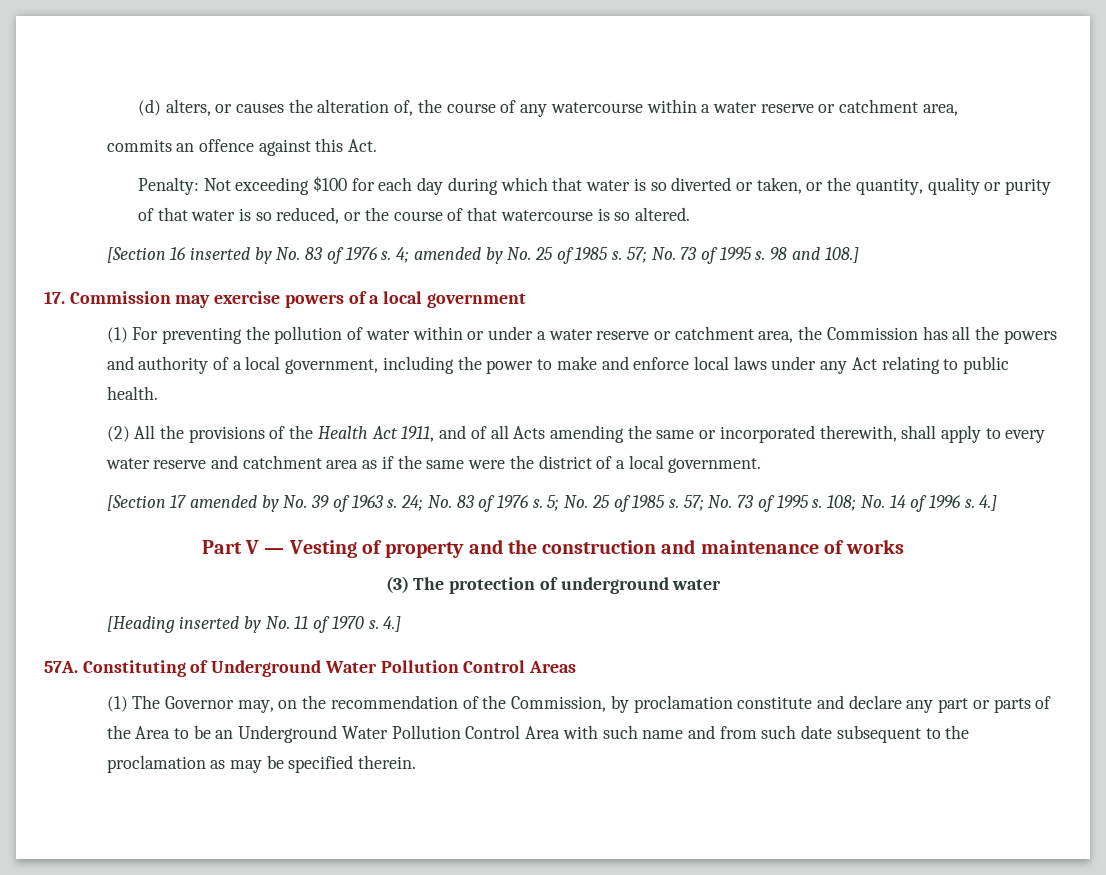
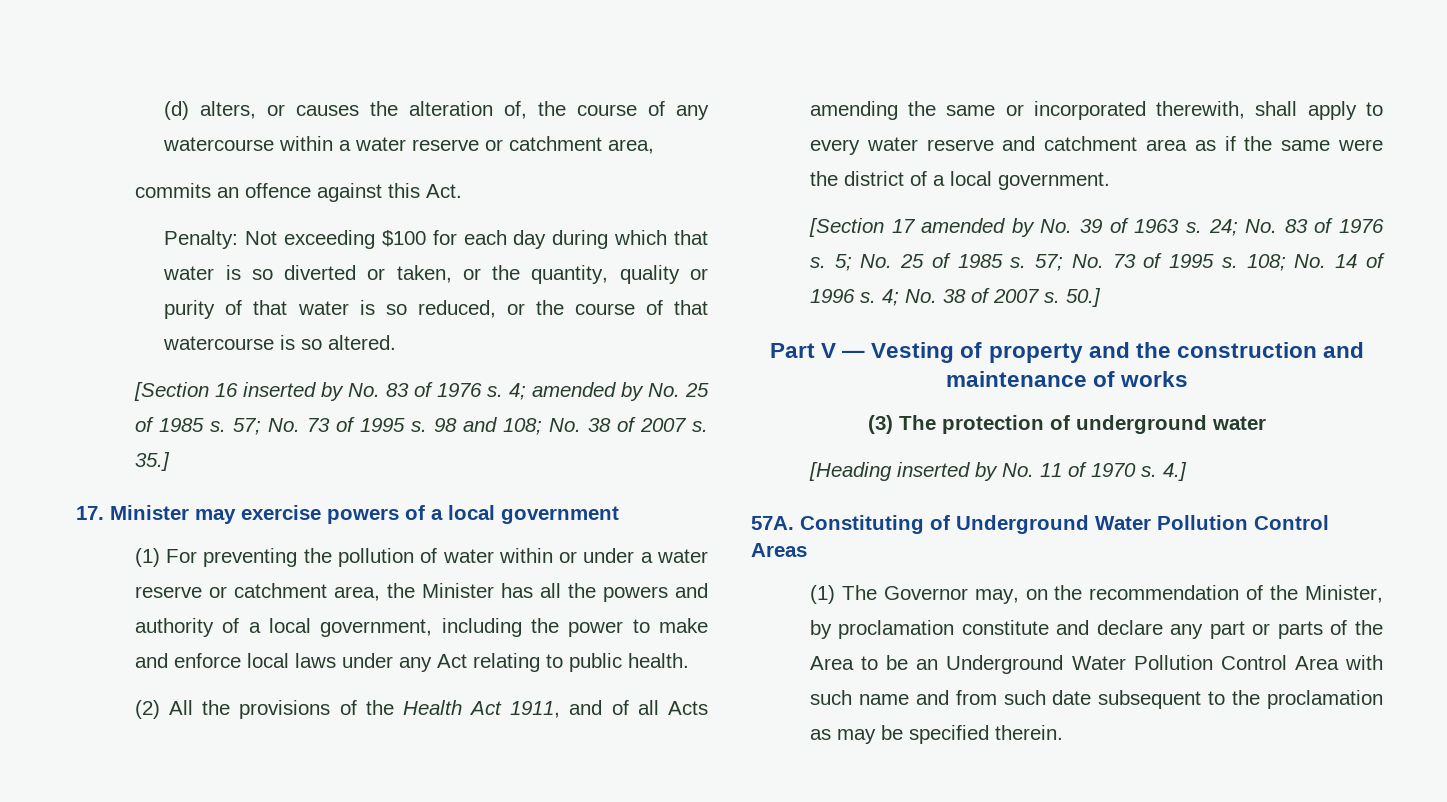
[824,247,859,263] 108.] -> [502,417,708,435] [134,452,170,471] 108; No. 38 of 2007 s. 35.]
[69,291,171,304] Commission -> [110,505,189,520] Minister
[826,327,918,340] Commission -> [421,583,494,598] Minister
[979,495,998,511] 4.] -> [881,288,1101,307] 4; No. 38 of 2007 s. 50.]
[511,696,607,712] Commission, -> [1305,585,1383,603] Minister,

